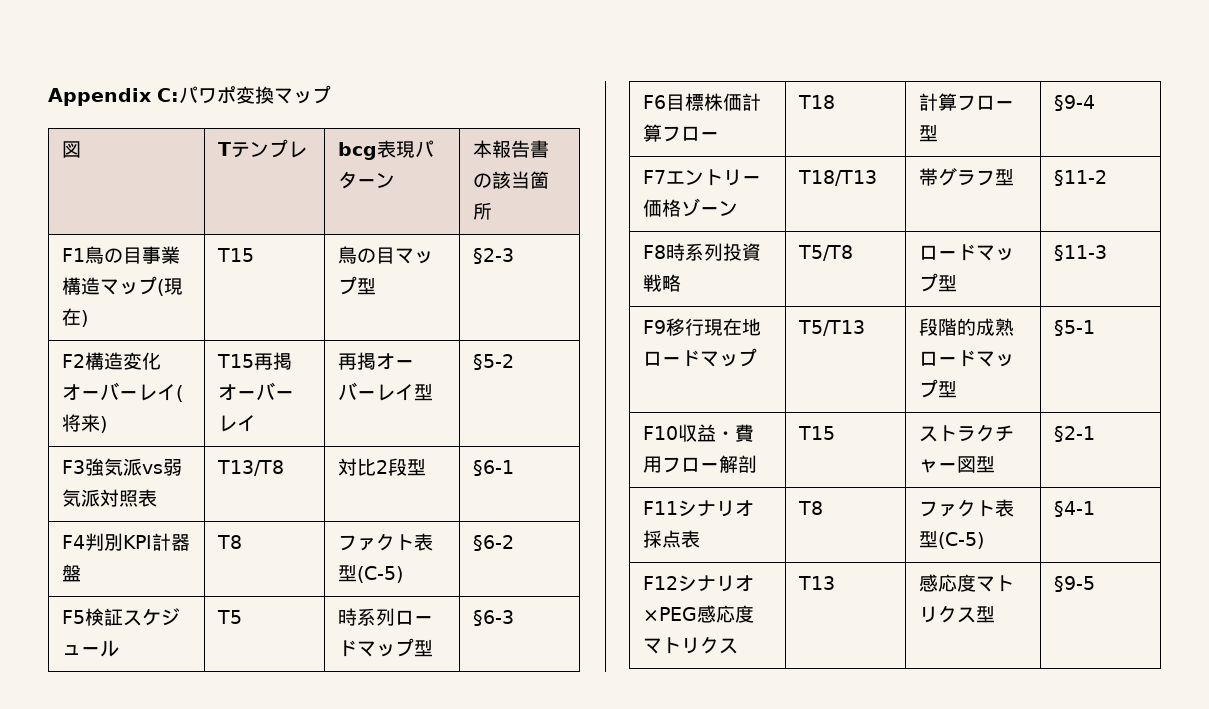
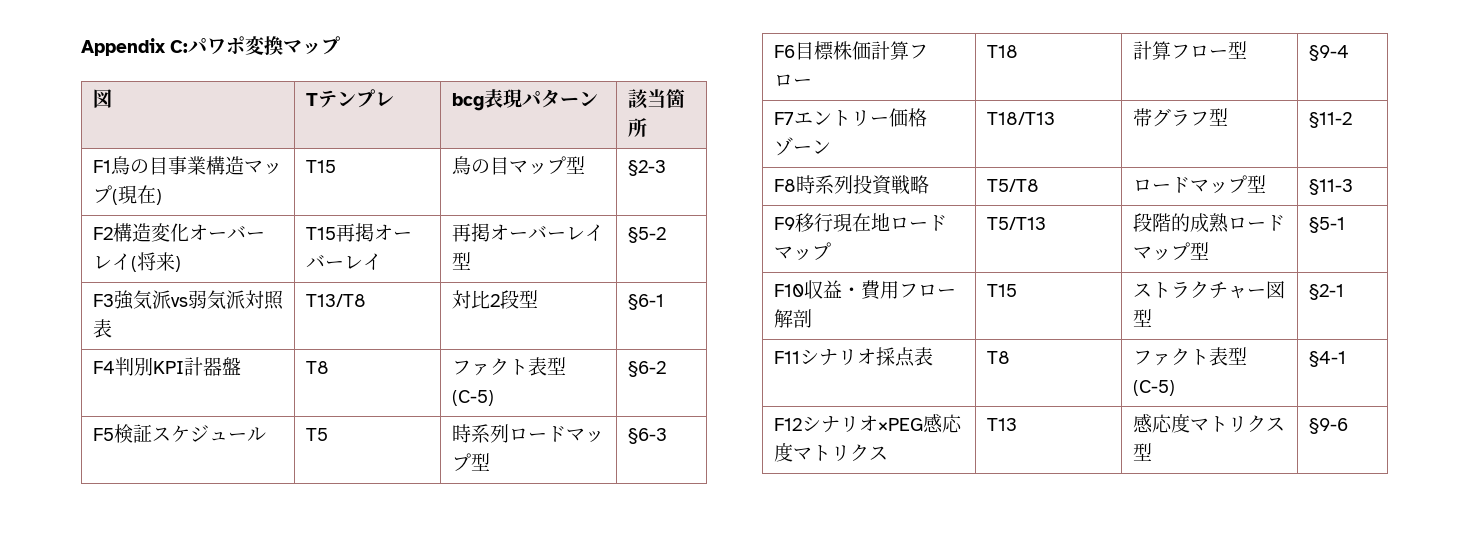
[473,140,550,158] [473,173,493,188] 本報告書の -> (598, 99) none
[1054,576,1096,592] §9-5 -> [1308,418,1348,434] §9-6

